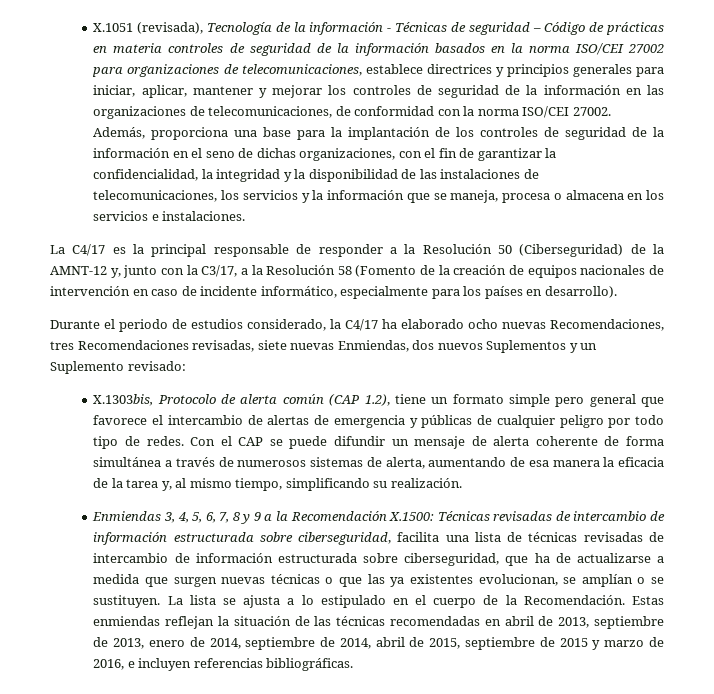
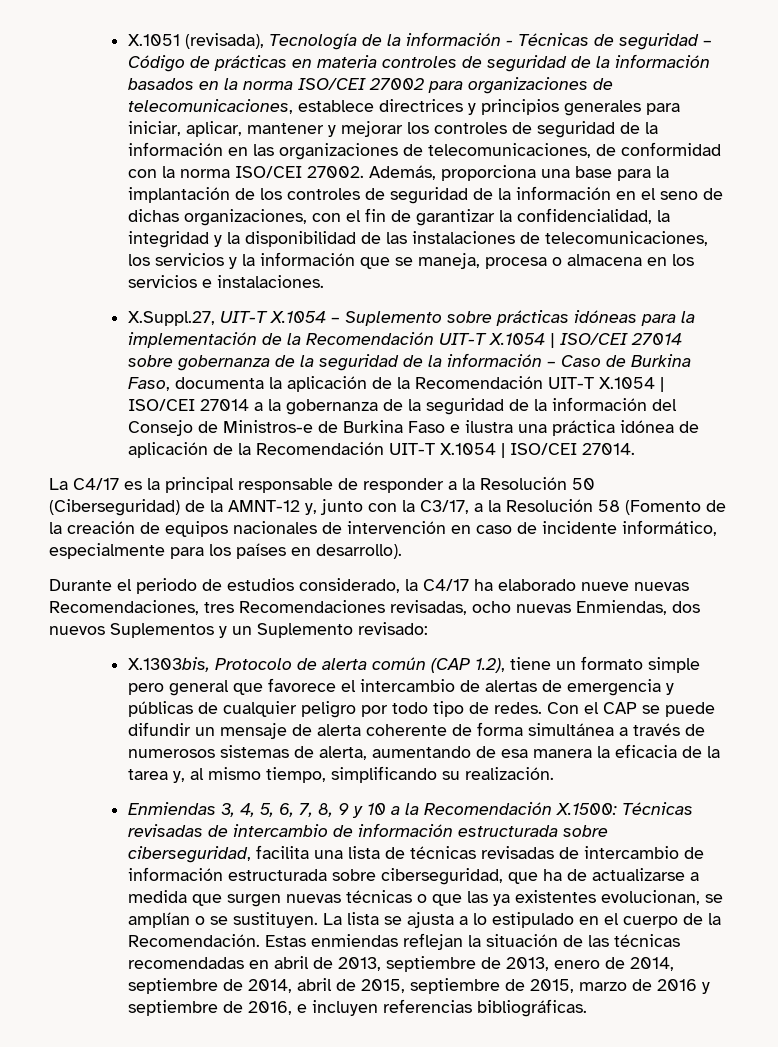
(246, 216) none -> [127,310,695,326] [127,332,682,348] [127,353,691,371] [127,376,664,392] [127,397,677,415] [127,420,699,436] [127,442,635,458] // X.Suppl.27, UIT-T X.1054 – Suplemento sobre prácticas idóneas para la implementación de la Recomendación UIT-T X.1054 | ISO/CEI 27014 sobre gobernanza de la seguridad de la información – Caso de Burkina Faso, documenta la aplicación de la Recomendación UIT-T X.1054 | ISO/CEI 27014 a la gobernanza de la seguridad de la información del Consejo de Ministros-e de Burkina Faso e ilustra una práctica idónea de aplicación de la Recomendación UIT-T X.1054 | ISO/CEI 27014.
[468,319,498,329] ocho -> [581,582,629,591] nueve
[257,340,287,350] siete -> [472,601,511,613] ocho
[232,512,261,524] 8 y 9 -> [317,803,386,818] 8, 9 y 10
[559,638,645,650] 2015 y marzo -> [529,979,710,994] [127,1000,218,1016] 2015, marzo de 2016 y septiembre

